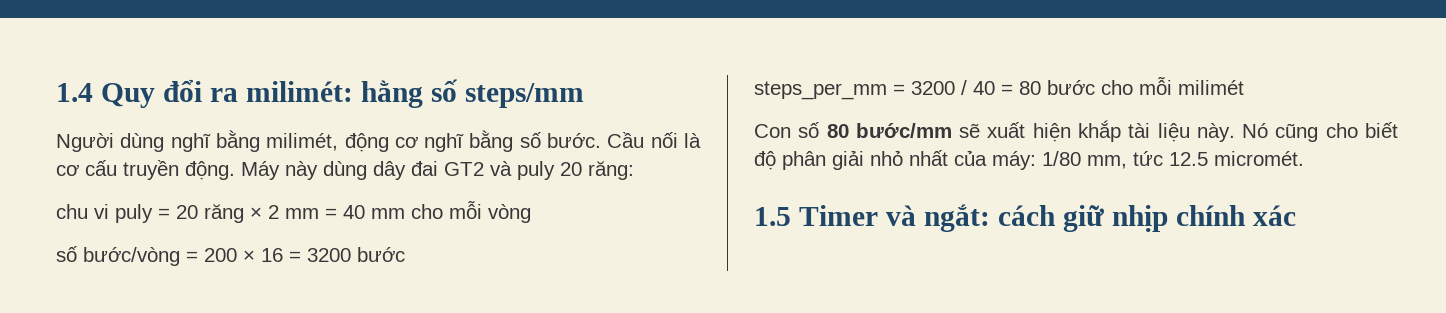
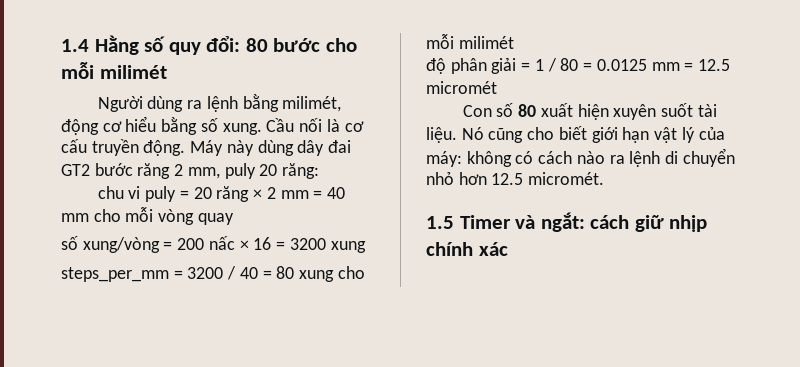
[100,79,584,108] Quy đổi ra milimét: hằng số steps/mm -> [94,35,357,55] [61,62,167,79] Hằng số quy đổi: 80 bước cho mỗi milimét
[170,133,211,152] nghĩ -> [187,96,238,112] ra lệnh
[424,133,465,152] nghĩ -> [125,116,157,132] hiểu
[547,133,602,148] bước. -> [222,123,262,135] xung.
[490,161,512,176] và -> [94,163,220,179] bước răng 2 mm,
[56,246,180,266] // số bước/vòng -> [197,213,234,225] [61,236,160,253] quay // số xung/vòng
(237, 255) none -> [208,236,235,250] nấc
[357,247,405,262] bước -> [330,241,366,253] xung
[1047,77,1244,95] [754,120,1398,142] [754,150,1163,170] bước cho mỗi milimét // Con số 80 bước/mm sẽ xuất hiện khắp tài liệu này. Nó cũng cho biết độ phân giải nhỏ nhất của máy: 1/80 mm, tức -> [299,266,365,282] [426,34,514,49] [426,58,730,74] [426,81,497,94] [462,103,717,120] [426,126,725,143] [426,148,735,167] [426,172,487,185] xung cho mỗi milimét // độ phân giải = 1 / 80 = 0.0125 mm = 12.5 micromét // Con số 80 xuất hiện xuyên suốt tài liệu. Nó cũng cho biết giới hạn vật lý của máy: không có cách nào ra lệnh di chuyển nhỏ hơn

